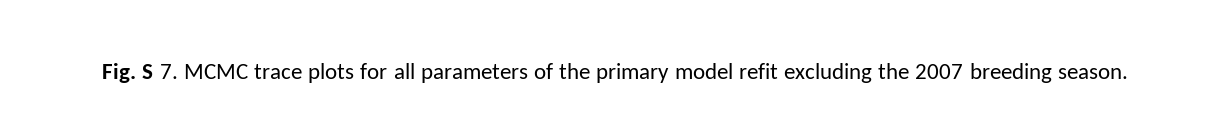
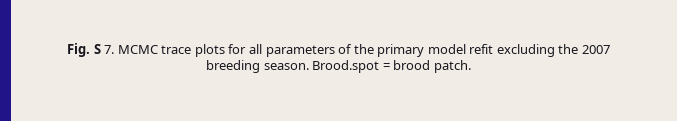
(1128, 73) none -> [312,60,471,73] Brood.spot = brood patch.

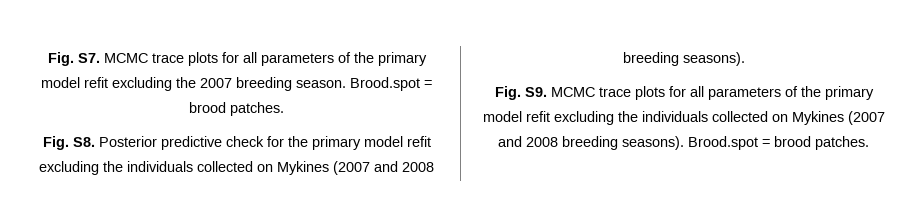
[67,43,115,57] Fig. S 7. -> [47,52,100,66] Fig. S7.
[433,60,471,73] patch. -> [230,102,284,116] [42,136,431,150] [39,161,434,175] [622,52,745,66] [494,86,874,100] [482,111,885,125] [498,136,869,150] patches. // Fig. S8. Posterior predictive check for the primary model refit excluding the individuals collected on Mykines (2007 and 2008 breeding seasons). // Fig. S9. MCMC trace plots for all parameters of the primary model refit excluding the individuals collected on Mykines (2007 and 2008 breeding seasons). Brood.spot = brood patches.

